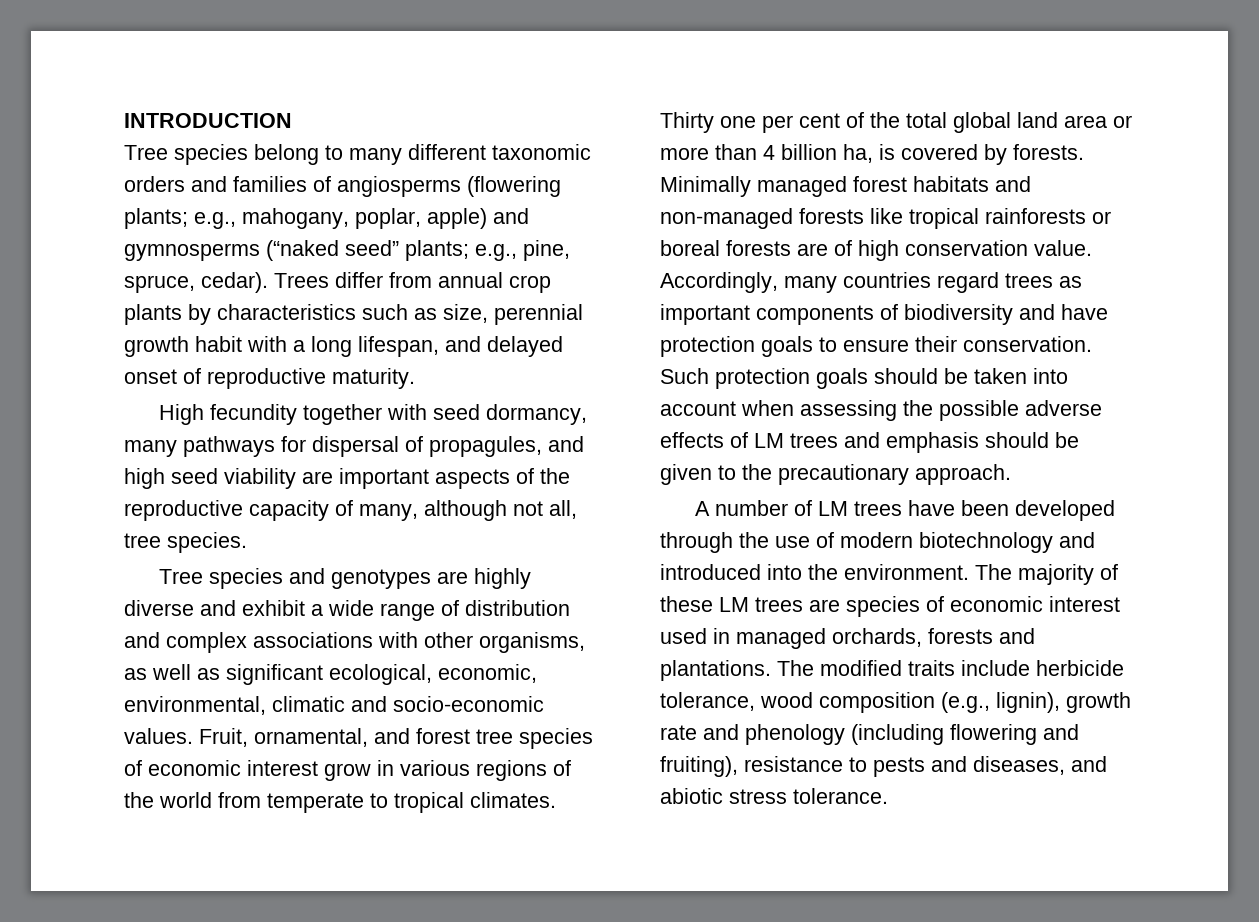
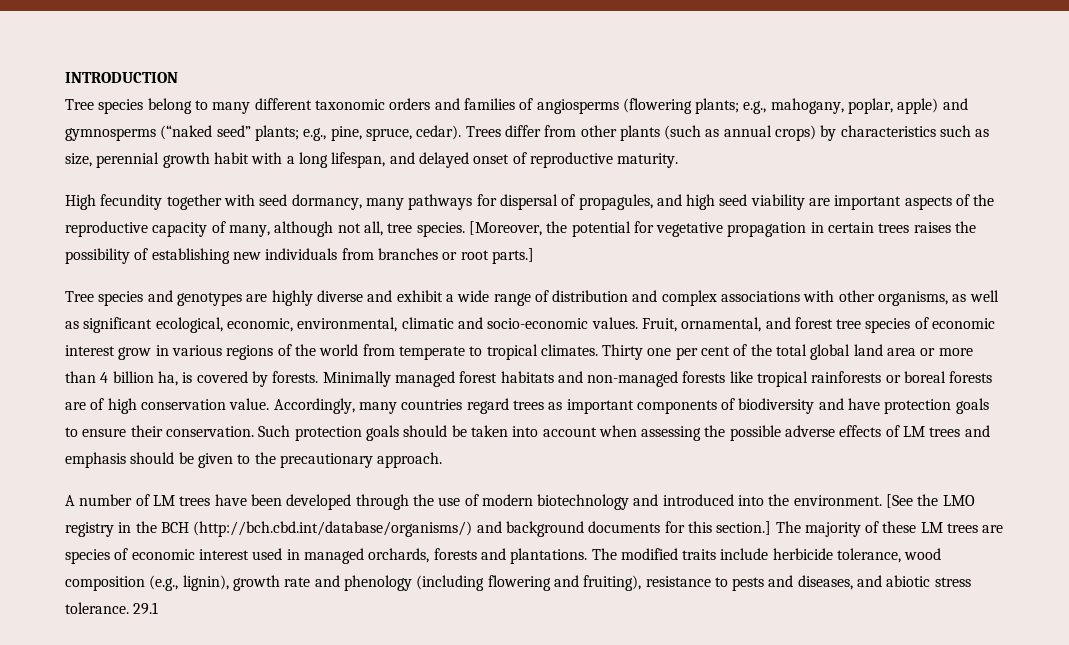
[438,272,551,293] [124,304,182,325] annual crop plants -> [580,125,817,141] other plants (such as annual crops)
(247, 542) none -> [468,221,977,237] [65,248,534,264] [Moreover, the potential for vegetative propagation in certain trees raises the possibility of establishing new individuals from branches or root parts.]
(969, 572) none -> [886,494,975,508] [65,521,772,537] [See the LMO registry in the BCH (http://bch.cbd.int/database/organisms/) and background documents for this section.]
(888, 796) none -> [133,602,159,615] 29.1

